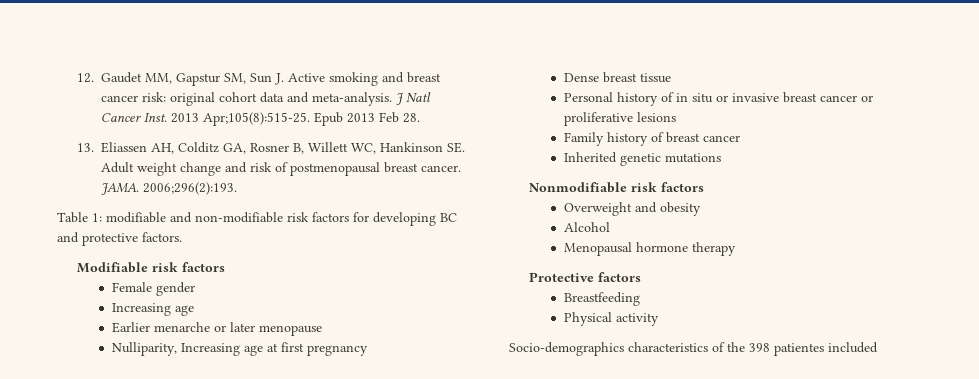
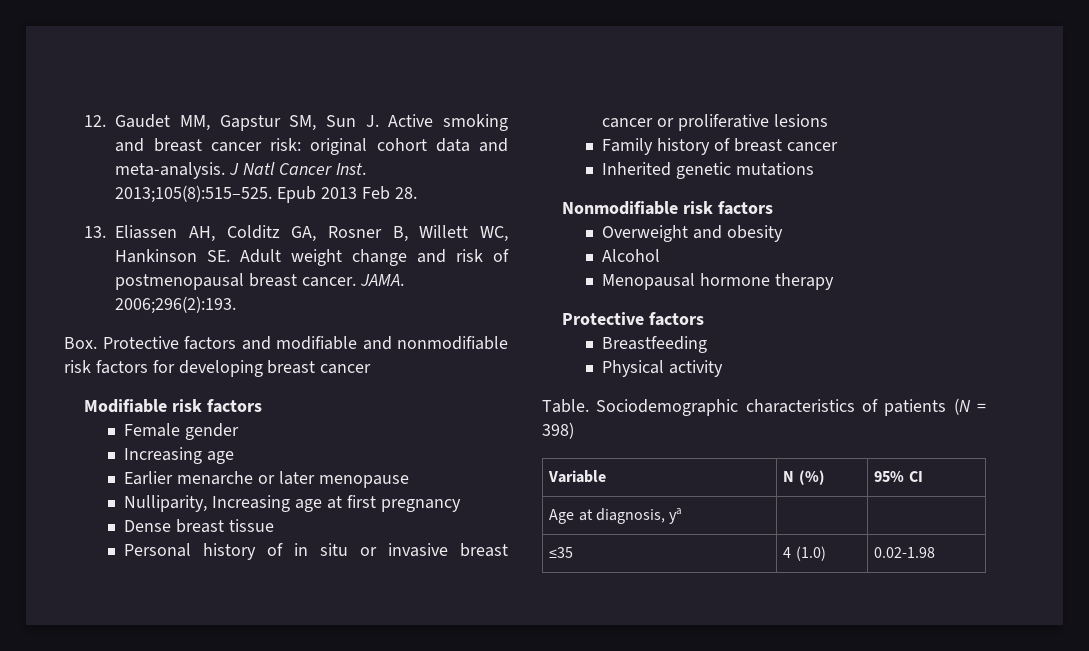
[170,112,310,126] 2013 Apr;105(8):515-25. -> [115,185,273,203] 2013;105(8):515–525.
[57,212,102,223] Table 1: -> [64,336,271,350] Box. Protective factors and
[195,212,283,223] non-modifiable -> [397,336,508,350] nonmodifiable
[440,213,457,222] [57,232,182,246] BC and protective factors. -> [267,360,372,374] breast cancer
[509,342,878,356] Socio-demographics characteristics of the 398 patientes included -> [542,398,986,416] [542,422,574,439] [548,470,607,483] [783,470,825,485] [874,471,923,482] [549,508,683,524] [549,547,574,558] [783,546,826,561] [874,547,936,558] Table. Sociodemographic characteristics of patients (N = 398) // Variable | N (%) | 95% CI // Age at diagnosis, ya | | // ≤35 | 4 (1.0) | 0.02-1.98

